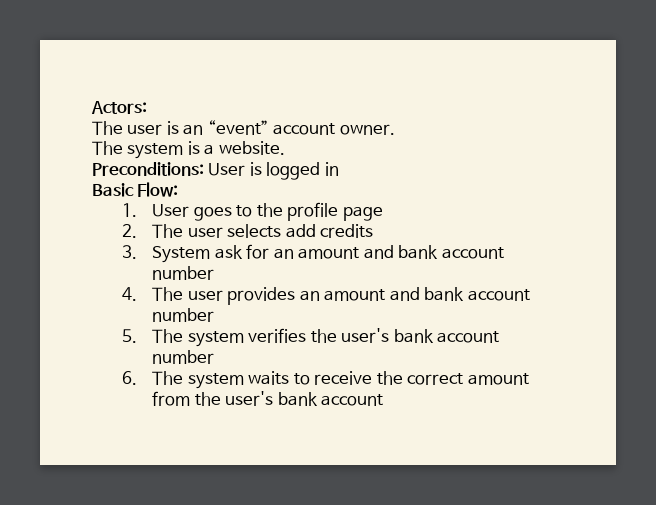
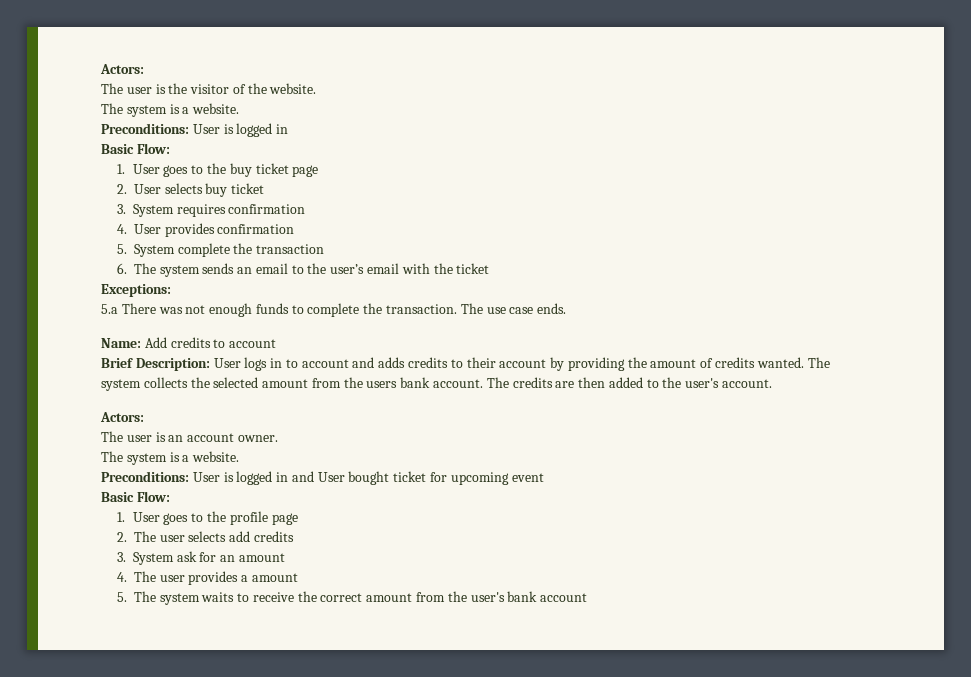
[91,101,147,114] Actors: -> [100,64,144,74] [101,83,317,94] [101,103,240,117] [101,123,289,137] [101,143,170,154] [116,163,319,177] [116,183,265,197] [116,204,306,217] [116,223,295,237] [116,243,325,257] [116,263,490,277] [101,284,171,297] [101,303,567,317] [101,337,277,348] [101,357,830,371] [101,377,773,391] [100,412,144,422] Actors: // The user is the visitor of the website. // The system is a website. // Preconditions: User is logged in // Basic Flow: // 1. User goes to the buy ticket page // 2. User selects buy ticket // 3. System requires confirmation // 4. User provides confirmation // 5. System complete the transaction // 6. The system sends an email to the user’s email with the ticket // Exceptions: // 5.a There was not enough funds to complete the transaction. The use case ends. // Name: Add credits to account // Brief Description: User logs in to account and adds credits to their account by providing the amount of credits wanted. The system collects the selected amount from the users bank account. The credits are then added to the user's account. // Actors:
[207,120,269,135] “event” -> (184, 438) none
(339, 169) none -> [291,471,544,485] and User bought ticket for upcoming event
[363,245,504,259] [152,266,215,280] and bank account number -> (285, 557) none
[299,287,530,301] [152,308,215,322] [122,328,500,347] [152,350,215,364] [122,371,138,385] an amount and bank account number // 5. The system verifies the user's bank account number // 6. -> [241,573,298,582] [116,592,127,602] a amount // 5.

